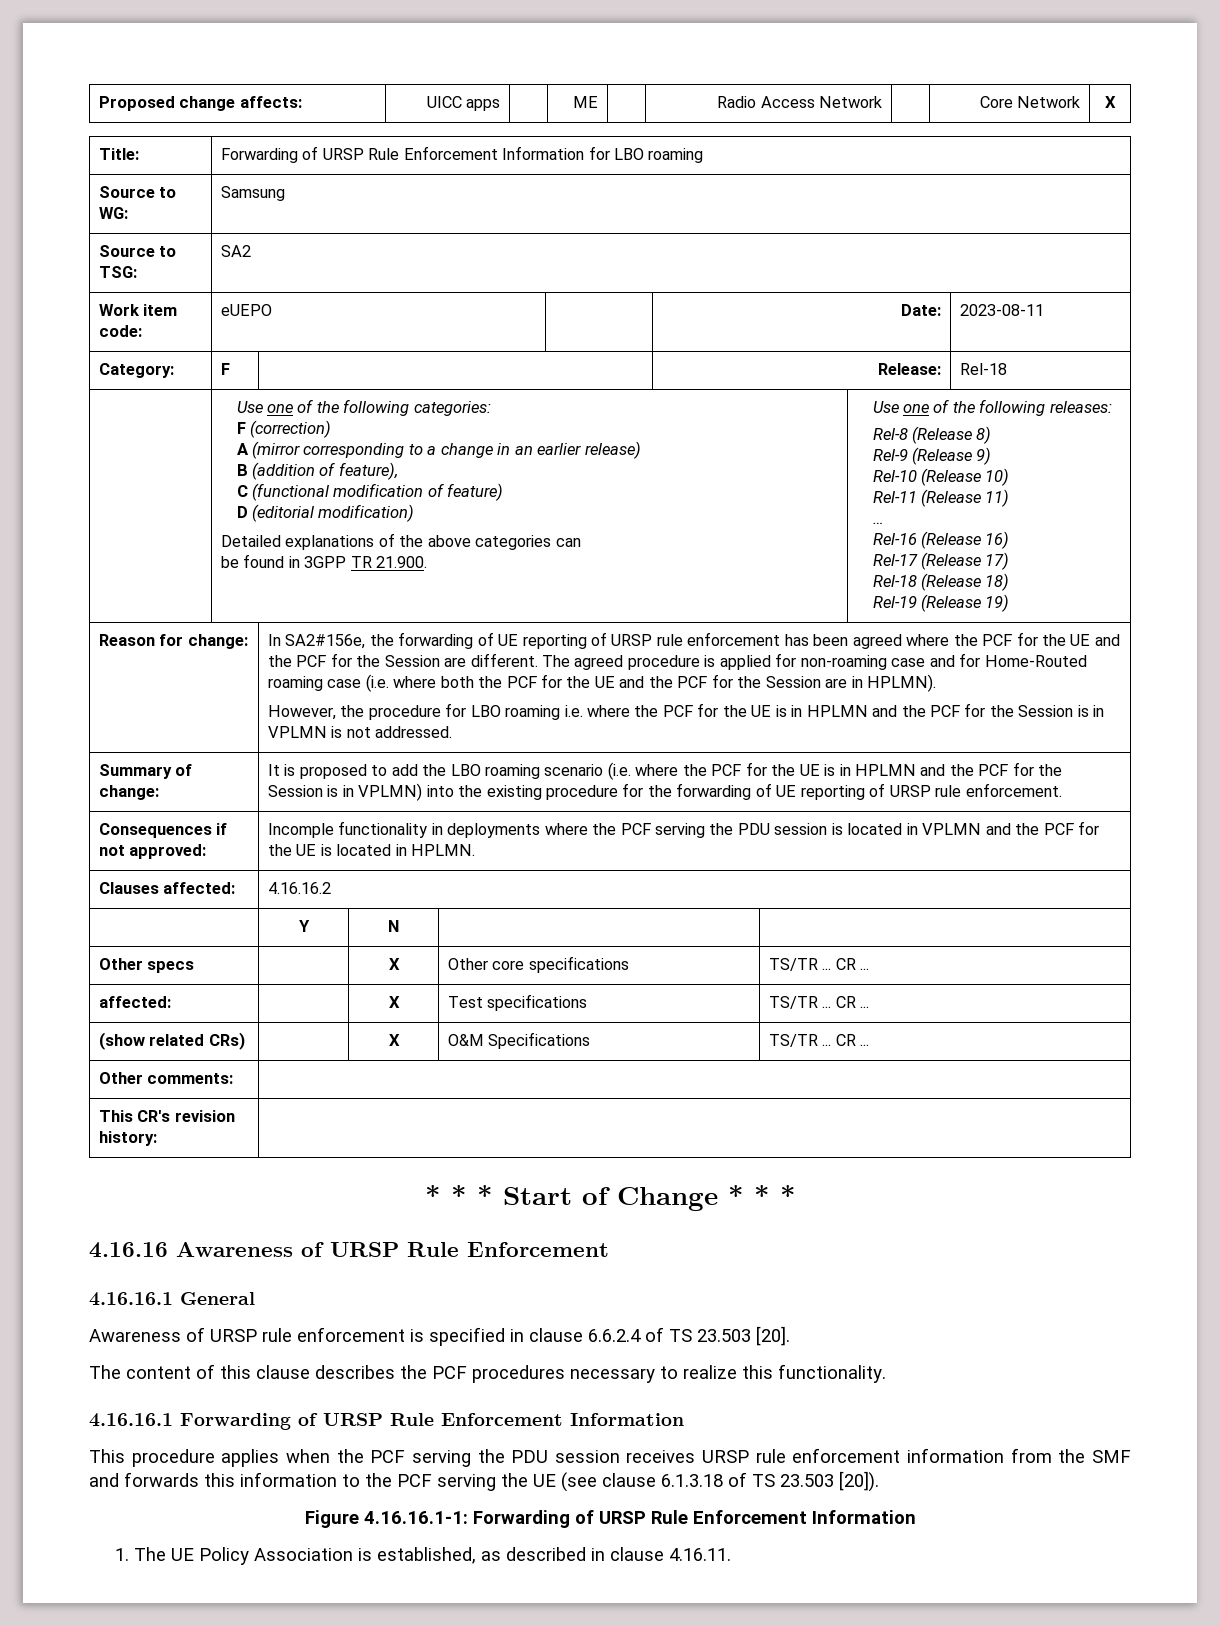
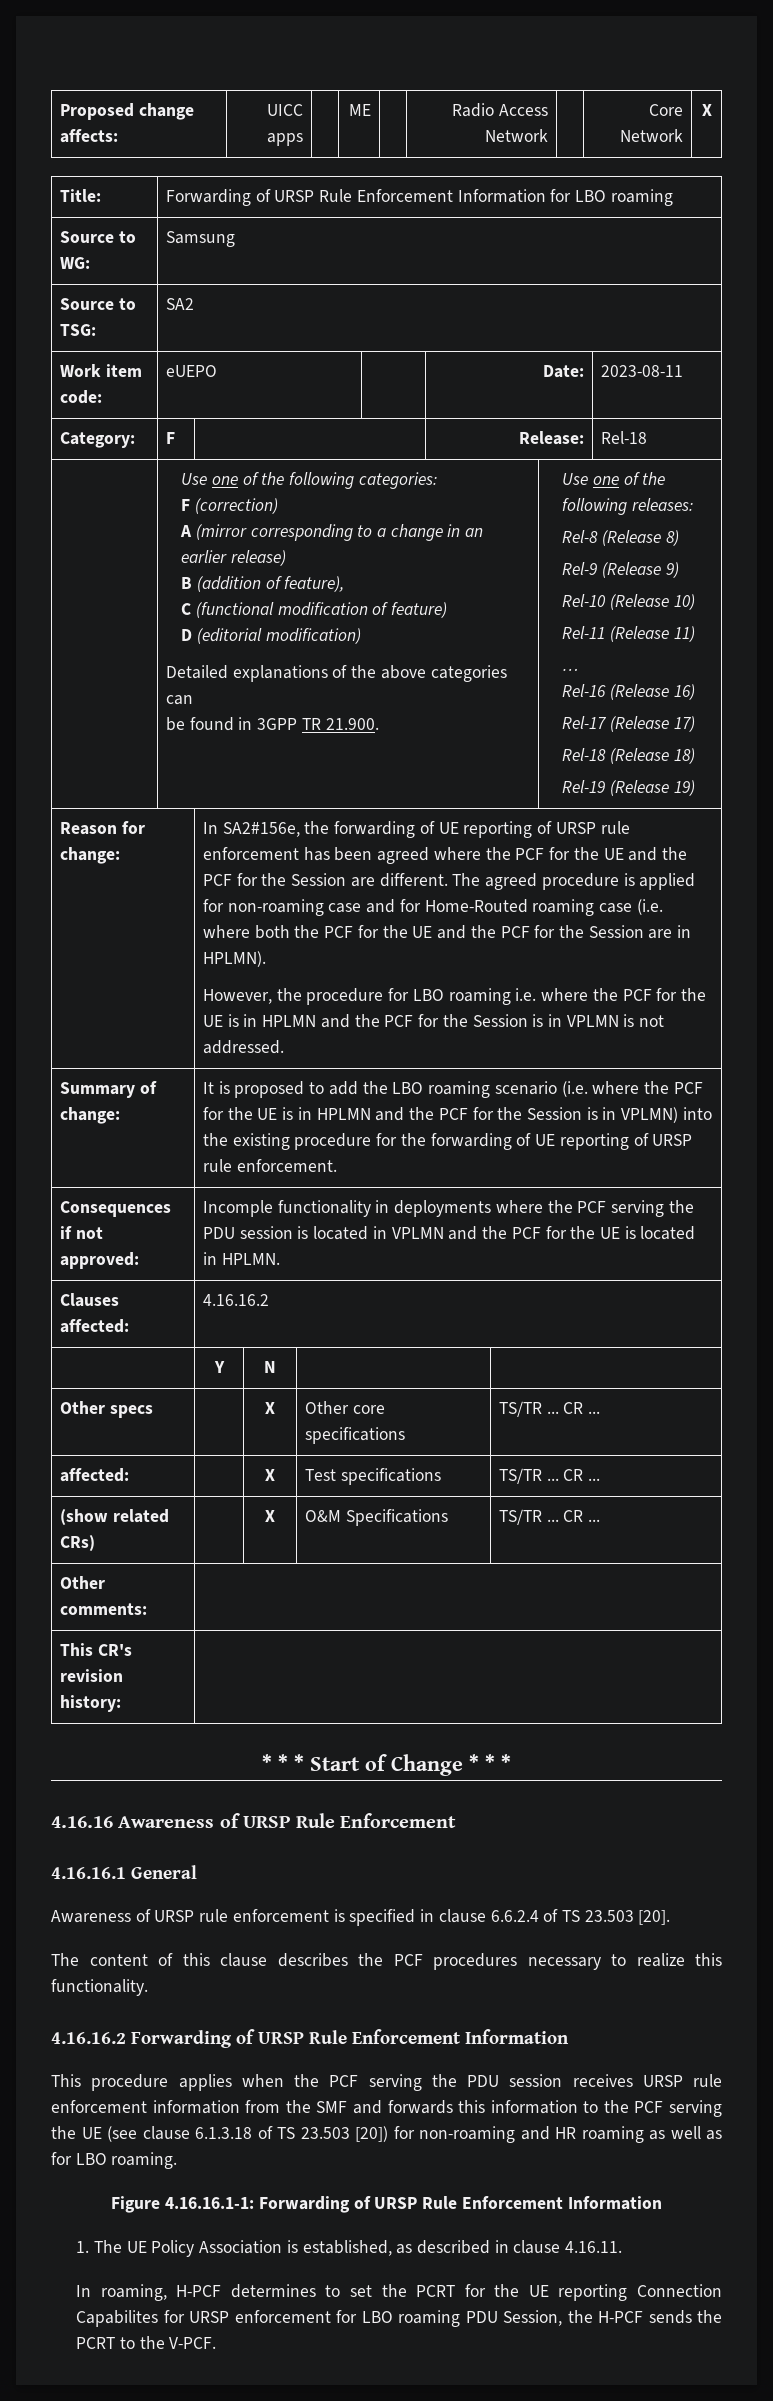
[89,1413,173,1427] 4.16.16.1 -> [51,2032,126,2044] 4.16.16.2
[839,1471,879,1492] [20]). -> [355,2126,722,2143] [51,2152,178,2169] [20]) for non-roaming and HR roaming as well as for LBO roaming.
(732, 1554) none -> [76,2284,722,2301] [76,2310,722,2327] [76,2336,217,2349] // In roaming, H-PCF determines to set the PCRT for the UE reporting Connection Capabilites for URSP enforcement for LBO roaming PDU Session, the H-PCF sends the PCRT to the V-PCF.

